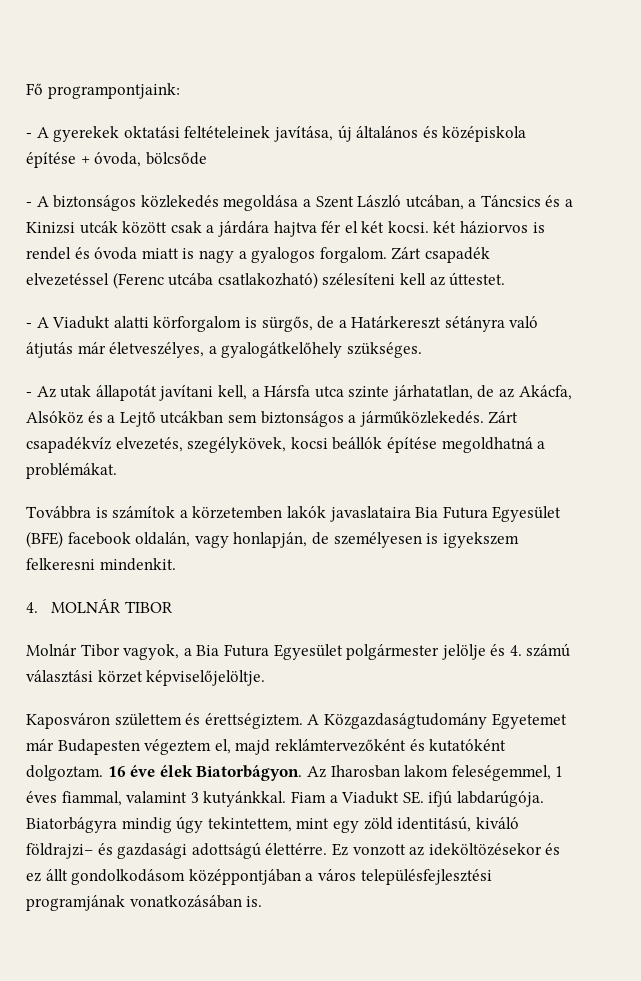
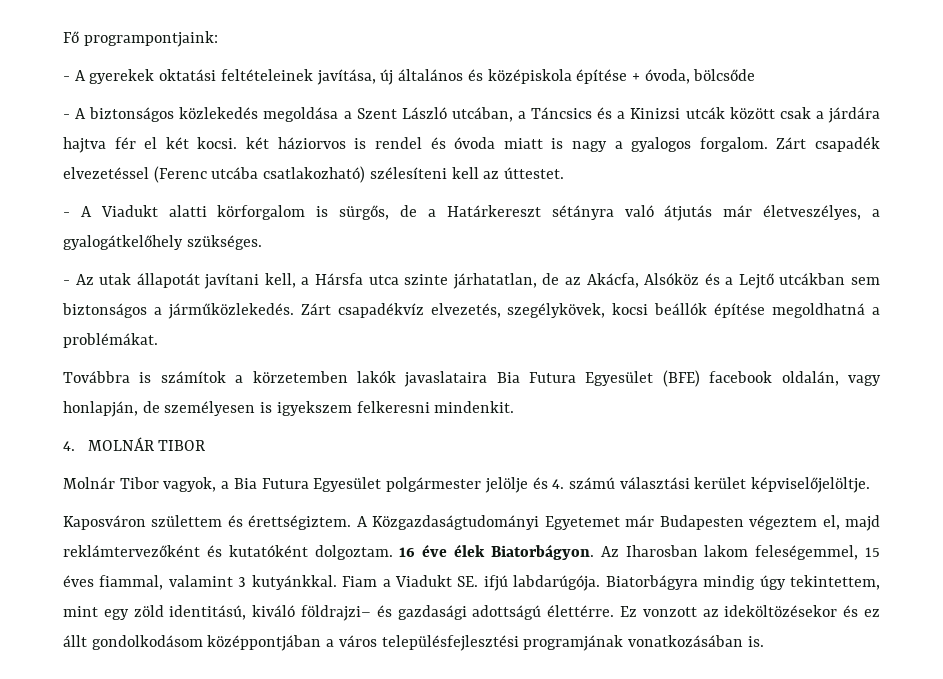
[97,670,143,683] körzet -> [694,477,747,489] kerület
[323,713,487,729] Közgazdaságtudomány -> [372,515,540,530] Közgazdaságtudományi
[555,766,564,777] 1 -> [865,547,881,557] 15

